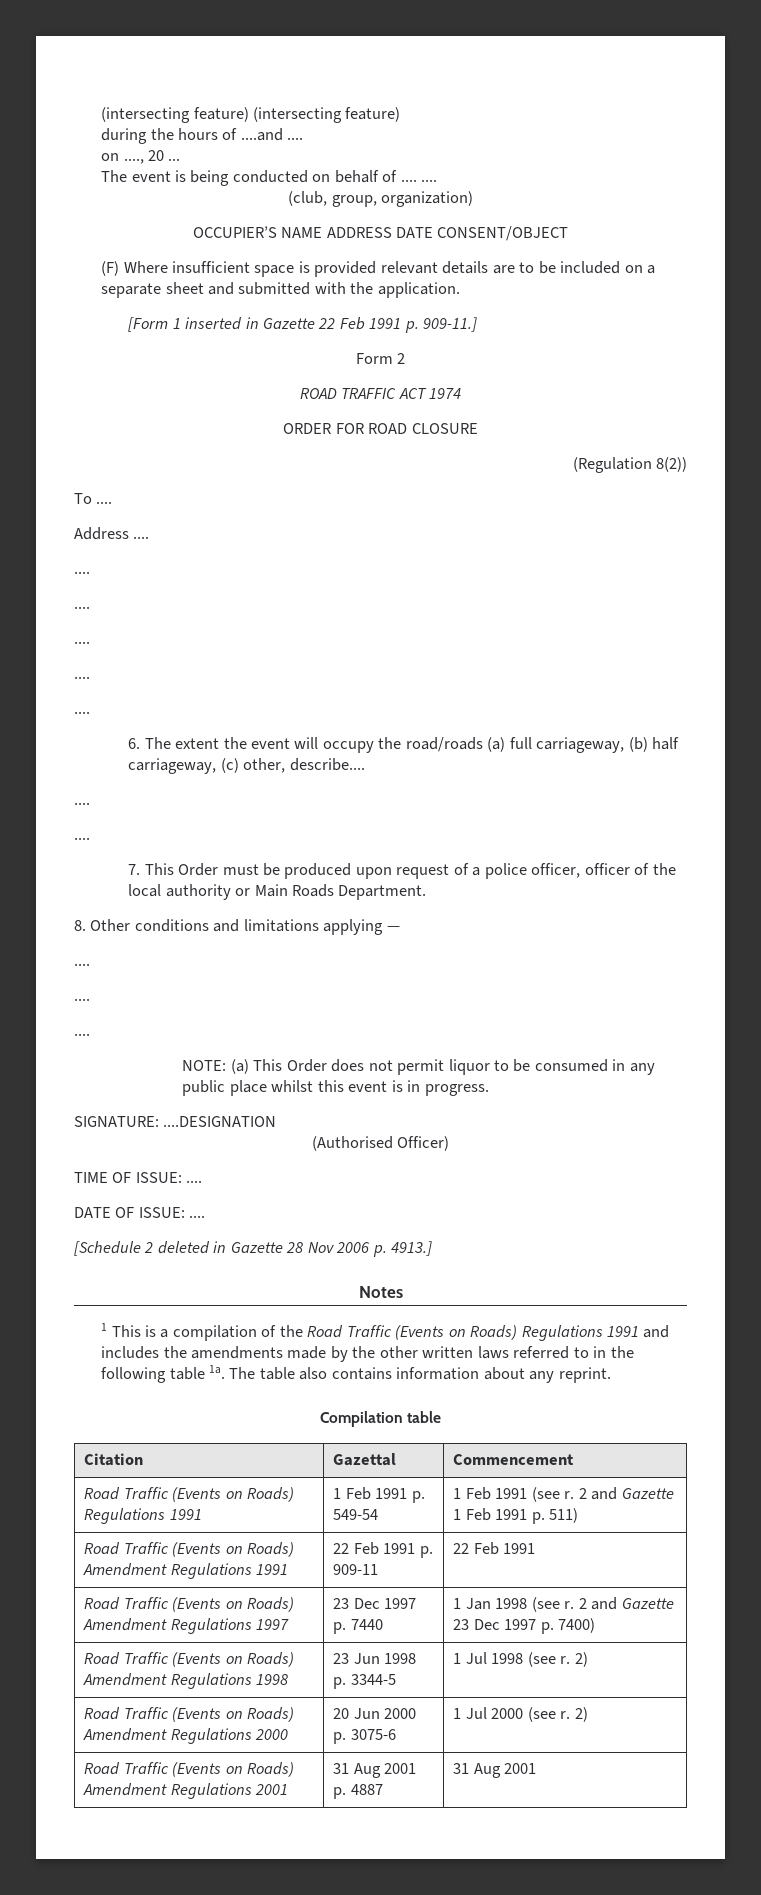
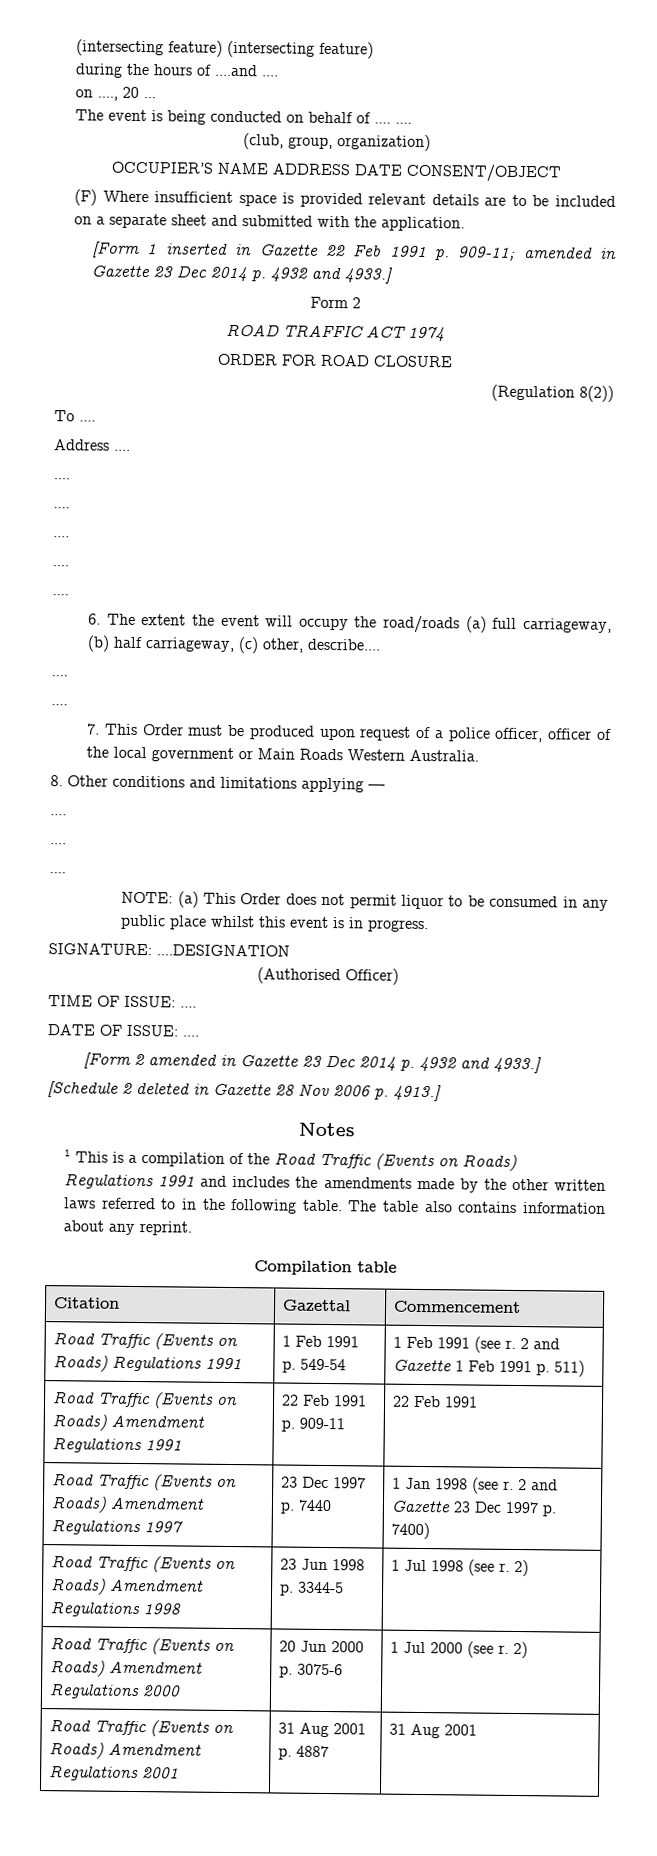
[423,317,478,332] 909-11.] -> [457,246,617,261] [91,265,394,284] 909-11; amended in Gazette 23 Dec 2014 p. 4932 and 4933.]
[165,884,231,900] authority -> [151,747,235,763] government
[338,885,427,900] Department. -> [347,749,480,762] Western Australia.
(206, 1216) none -> [83,1052,543,1074] // [Form 2 amended in Gazette 23 Dec 2014 p. 4932 and 4933.]
[169,1365,226,1380] table 1a. -> [302,1199,343,1212] table.

